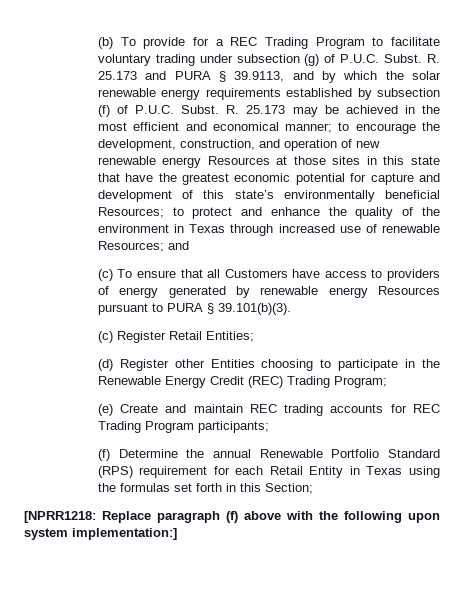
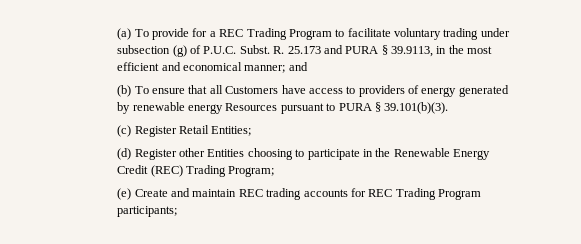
[97,37,113,49] (b) -> [117,28,132,40] (a)
[292,71,441,83] [97,88,441,100] [97,105,398,117] and by which the solar renewable energy requirements established by subsection (f) of P.U.C. Subst. R. 25.173 may be achieved -> (434, 51) none
[338,122,441,134] [97,139,380,151] [97,156,440,168] [97,173,440,185] [97,190,440,202] [97,207,440,219] [97,224,440,236] [97,241,164,252] to encourage the development, construction, and operation of new renewable energy Resources at those sites in this state that have the greatest economic potential for capture and development of this state’s environmentally beneficial Resources; to protect and enhance the quality of the environment in Texas through increased use of renewable Resources; -> (286, 69) none
[97,269,113,281] (c) -> [117,85,132,97] (b)
[97,449,441,461] [97,466,440,478] [97,483,313,494] [24,511,440,523] [24,528,177,540] // (f) Determine the annual Renewable Portfolio Standard (RPS) requirement for each Retail Entity in Texas using the formulas set forth in this Section; // [NPRR1218: Replace paragraph (f) above with the following upon system implementation:] -> (178, 211) none

